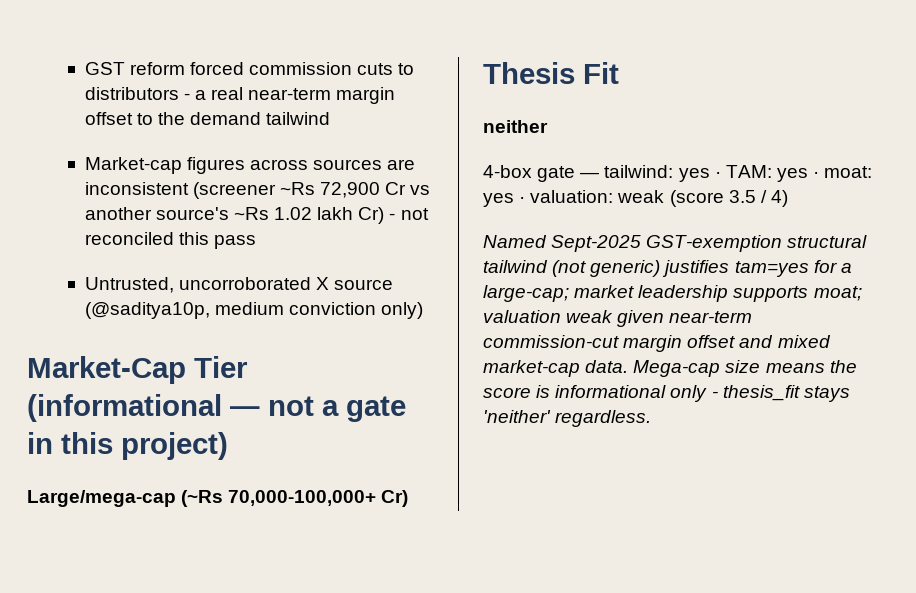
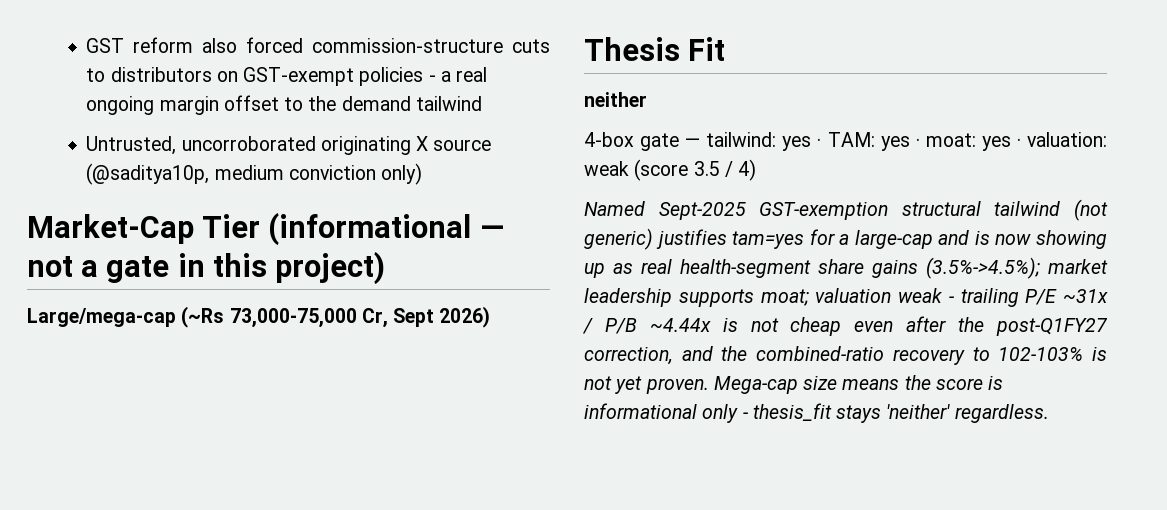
[189,62,415,75] [84,87,179,100] forced commission cuts to distributors -> [202,37,550,53] [86,67,424,86] also forced commission-structure cuts to distributors on GST-exempt policies
[248,88,332,100] near-term -> [86,96,155,115] ongoing
[84,157,416,174] [84,182,431,199] [84,207,429,224] [84,232,256,249] // Market-cap figures across sources are inconsistent (screener ~Rs 72,900 Cr vs another source's ~Rs 1.02 lakh Cr) - not reconciled this pass -> (482, 103) none
(311, 283) none -> [320,136,411,155] originating
[228,490,409,507] 70,000-100,000+ Cr) -> [229,306,491,328] 73,000-75,000 Cr, Sept 2026)
[483,285,569,302] large-cap; -> [854,230,1107,249] [584,257,1040,279] large-cap and is now showing up as real health-segment share gains (3.5%->4.5%);
[617,310,753,327] [483,335,831,352] [483,360,629,377] given near-term commission-cut margin offset and mixed market-cap data. -> [948,288,1108,307] [582,316,1108,336] [584,346,1107,365] [584,376,709,394] - trailing P/E ~31x / P/B ~4.44x is not cheap even after the post-Q1FY27 correction, and the combined-ratio recovery to 102-103% is not yet proven.

